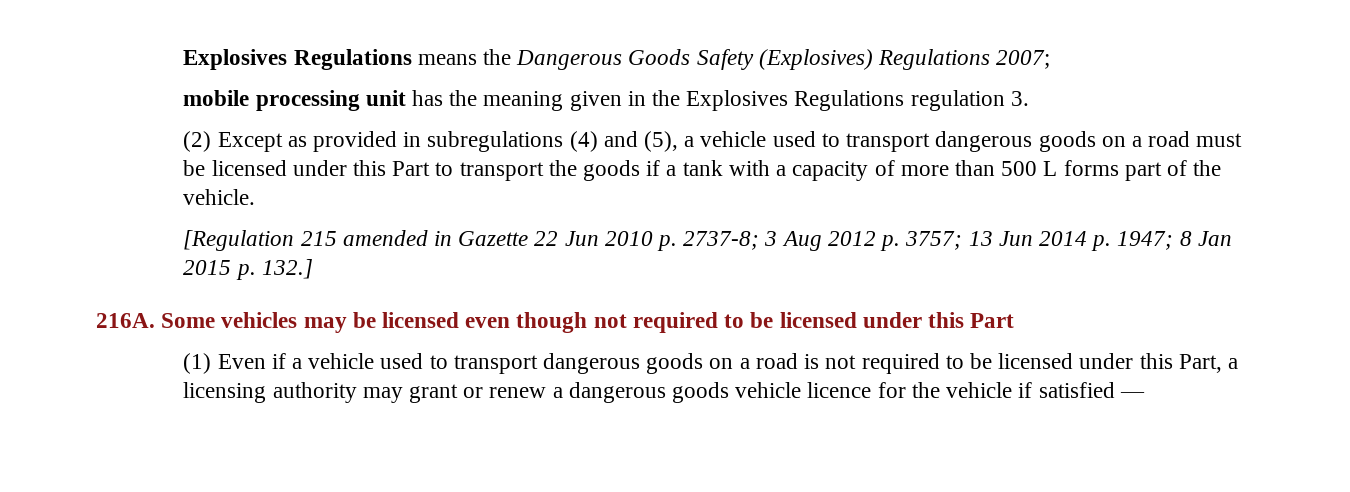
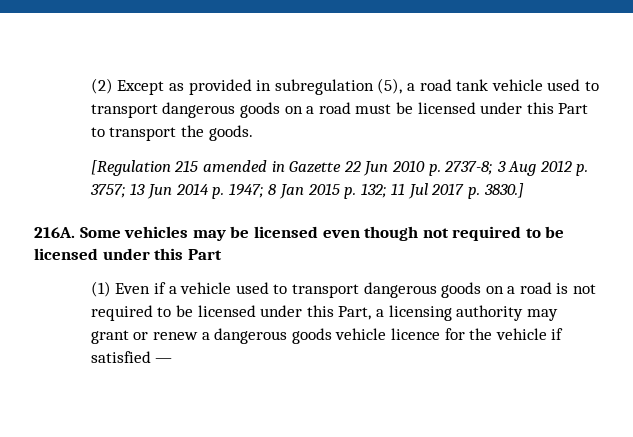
[183,49,1051,70] [183,90,1029,111] Explosives Regulations means the Dangerous Goods Safety (Explosives) Regulations 2007; // mobile processing unit has the meaning given in the Explosives Regulations regulation 3. // -> (90, 86) none
[427,131,695,152] subregulations (4) and (5), a -> [274,78,489,95] subregulation (5), a road tank
[583,160,1222,181] [183,189,256,205] goods if a tank with a capacity of more than 500 L forms part of the vehicle. -> [208,125,253,141] goods.
[261,259,313,279] 132.] -> [360,183,524,199] 132; 11 Jul 2017 p. 3830.]

